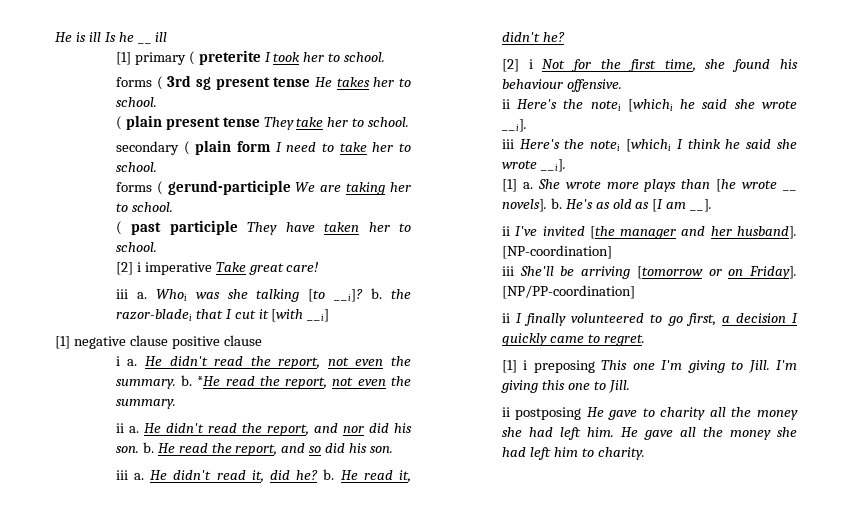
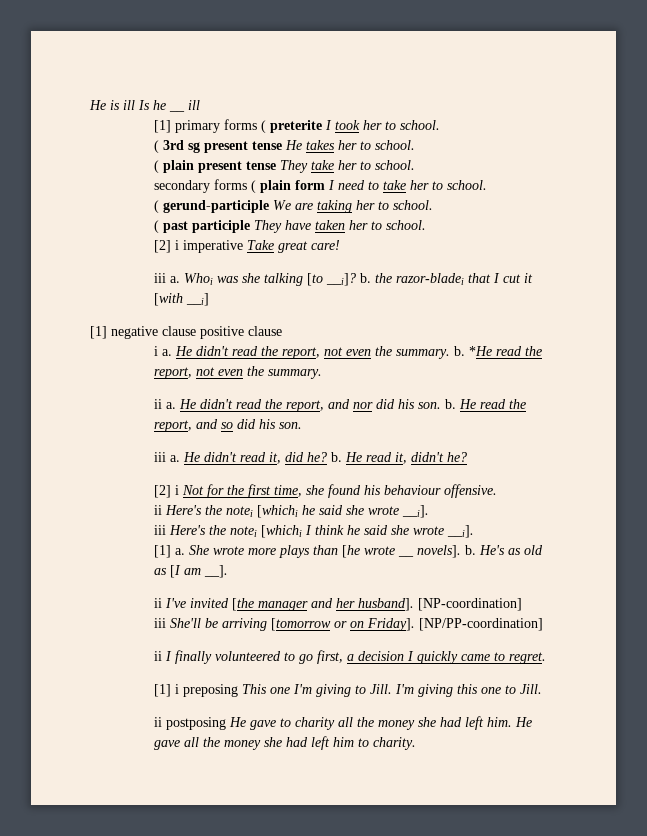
(186, 58) none -> [224,119,258,130] forms
[115,77,152,87] forms -> (441, 125) none
(179, 148) none -> [214,179,248,190] forms
[115,182,152,192] forms -> (488, 185) none

